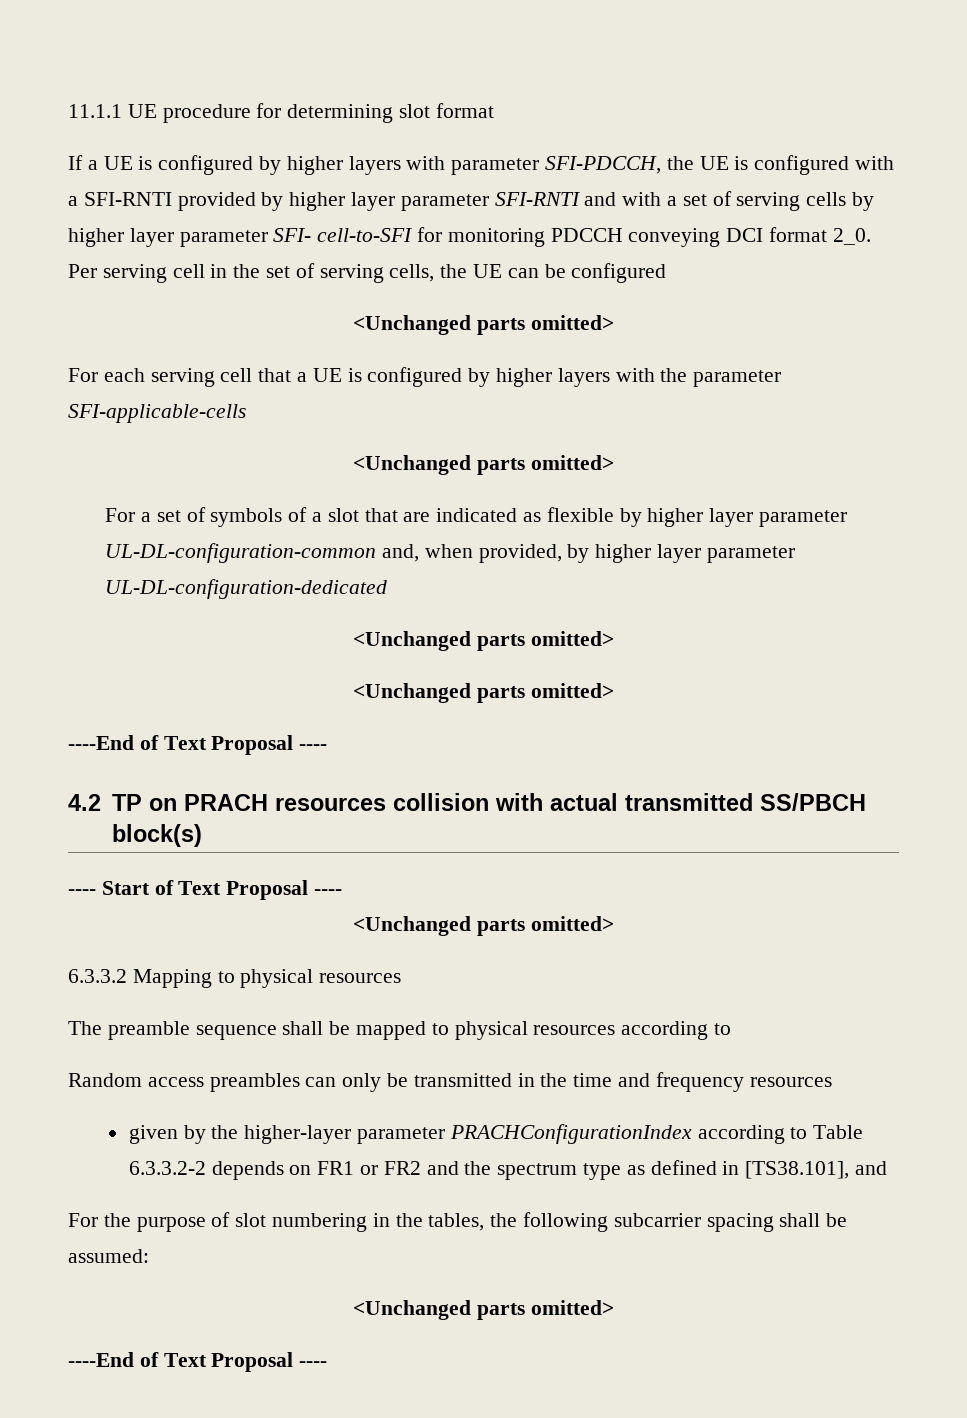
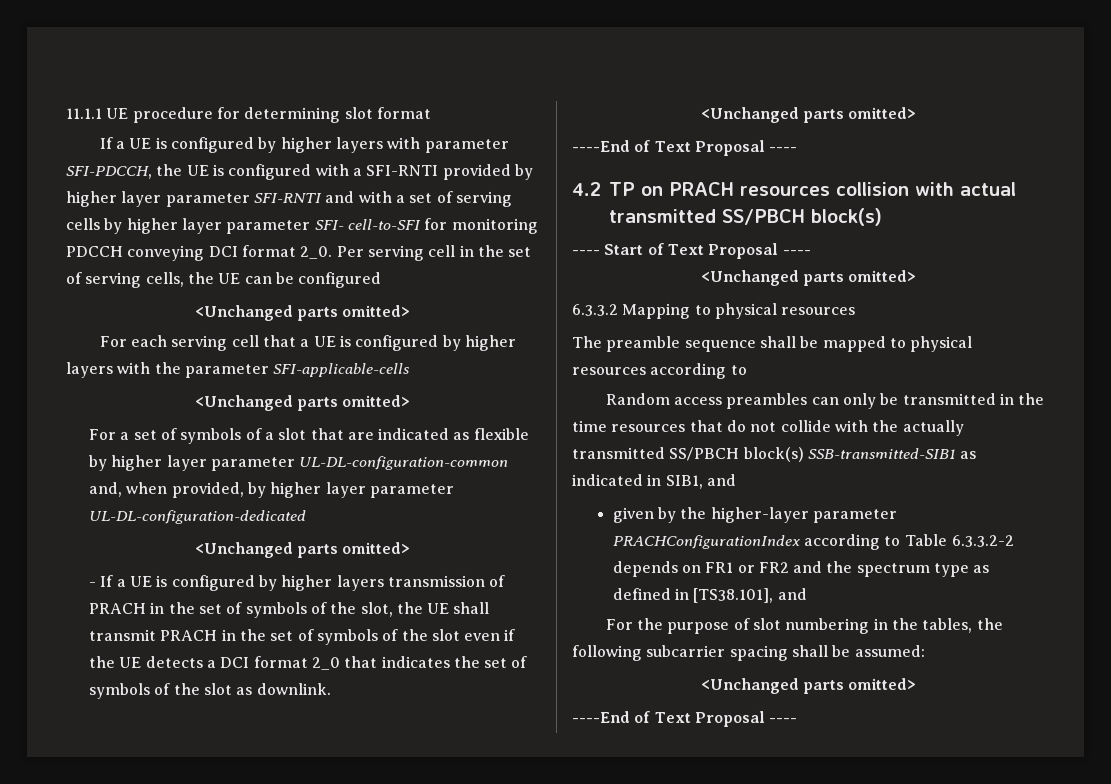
(614, 638) none -> [88,575,506,591] [88,602,490,618] [88,629,516,645] [88,656,528,670] [88,683,331,699] // - If a UE is configured by higher layers transmission of PRACH in the set of symbols of the slot, the UE shall transmit PRACH in the set of symbols of the slot even if the UE detects a DCI format 2_0 that indicates the set of symbols of the slot as downlink.
[618,1072,832,1092] and frequency resources -> [611,420,964,436] [572,447,977,462] [572,474,736,489] resources that do not collide with the actually transmitted SS/PBCH block(s) SSB-transmitted-SIB1 as indicated in SIB1, and

